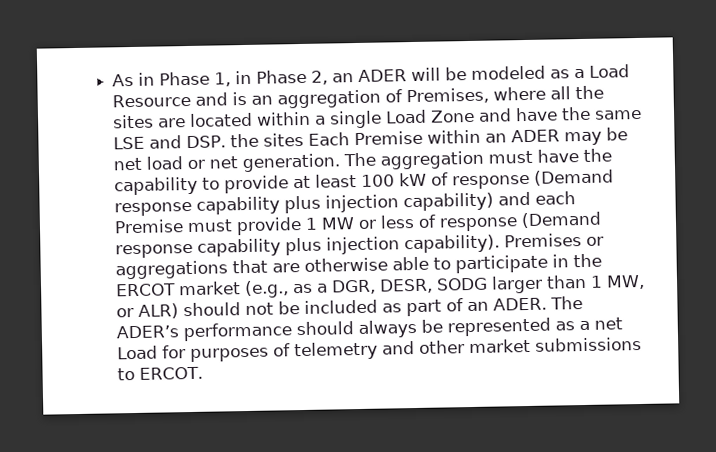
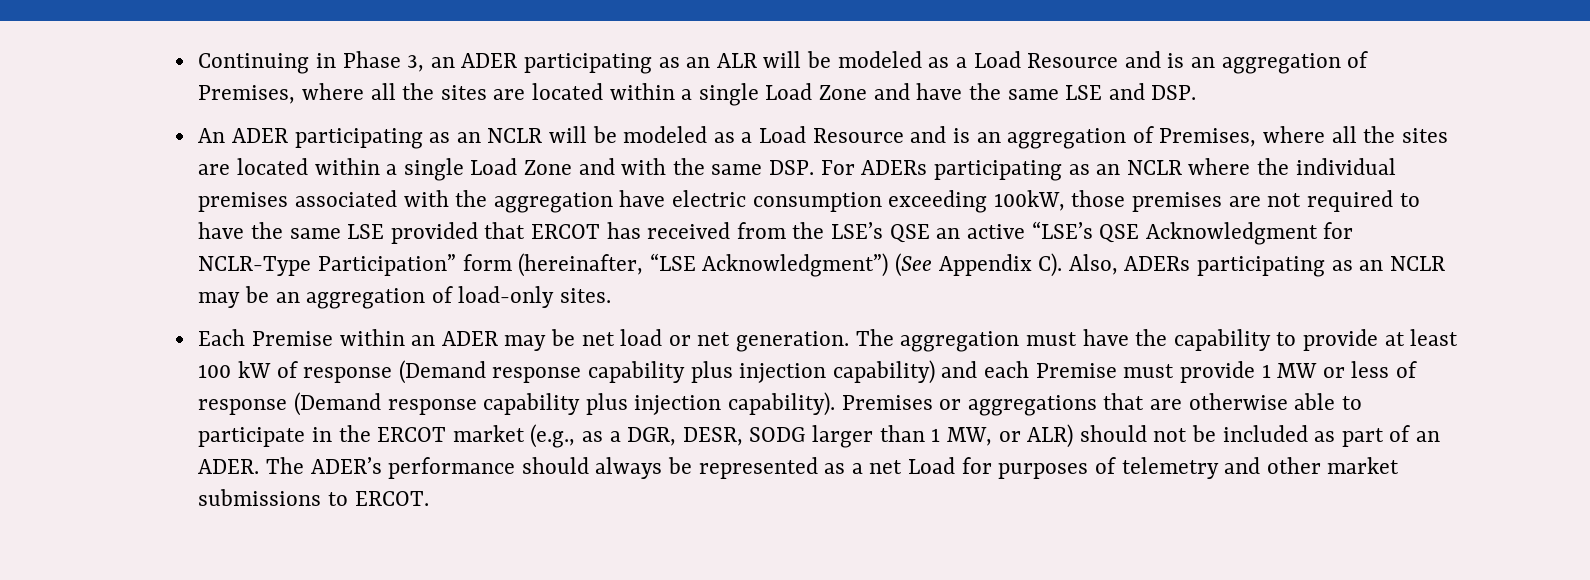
[111,69,407,87] As in Phase 1, in Phase 2, an ADER -> [198,51,757,74] Continuing in Phase 3, an ADER participating as an ALR
[229,132,304,148] the sites -> [198,126,1448,149] [198,158,1396,181] [198,190,1420,213] [198,221,1354,245] [198,253,1445,277] [198,286,611,309] // An ADER participating as an NCLR will be modeled as a Load Resource and is an aggregation of Premises, where all the sites are located within a single Load Zone and with the same DSP. For ADERs participating as an NCLR where the individual premises associated with the aggregation have electric consumption exceeding 100kW, those premises are not required to have the same LSE provided that ERCOT has received from the LSE’s QSE an active “LSE’s QSE Acknowledgment for NCLR-Type Participation” form (hereinafter, “LSE Acknowledgment”) (See Appendix C). Also, ADERs participating as an NCLR may be an aggregation of load-only sites. //

